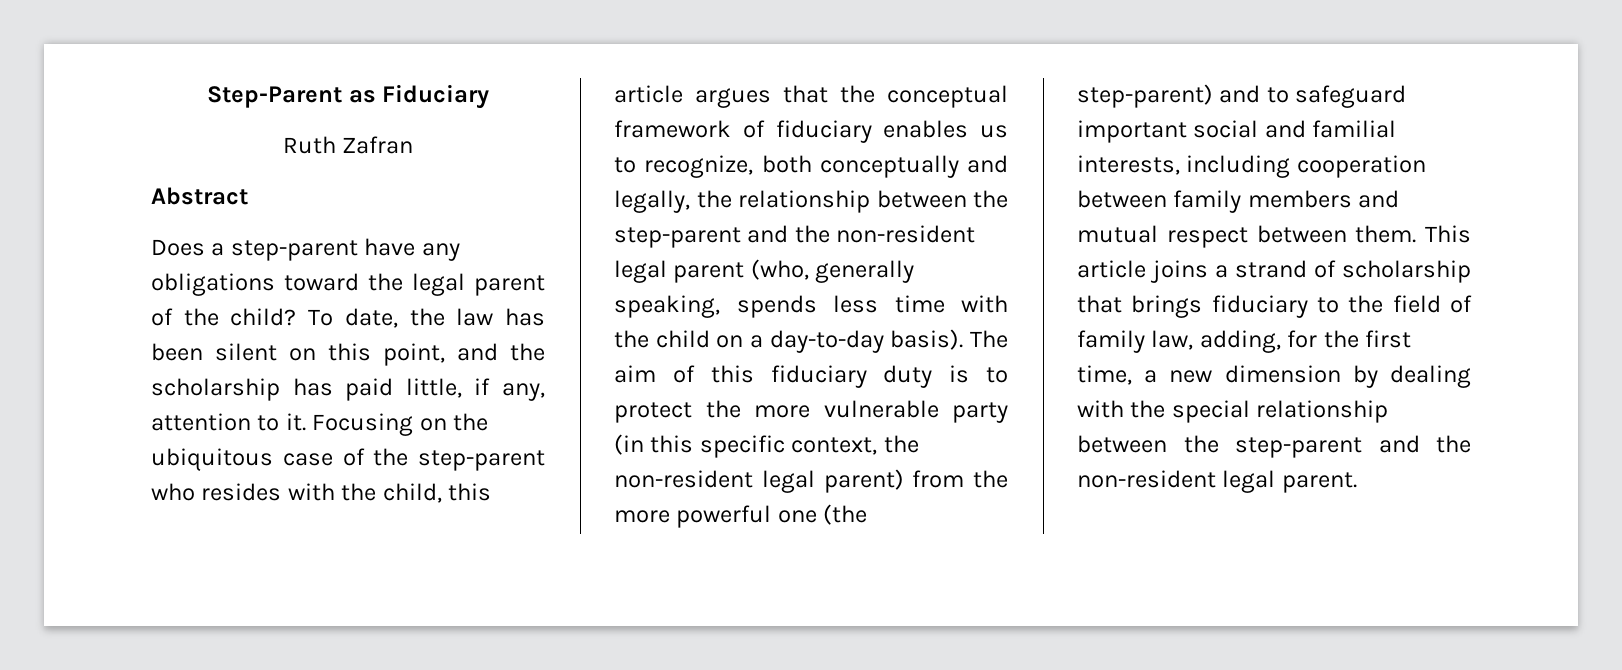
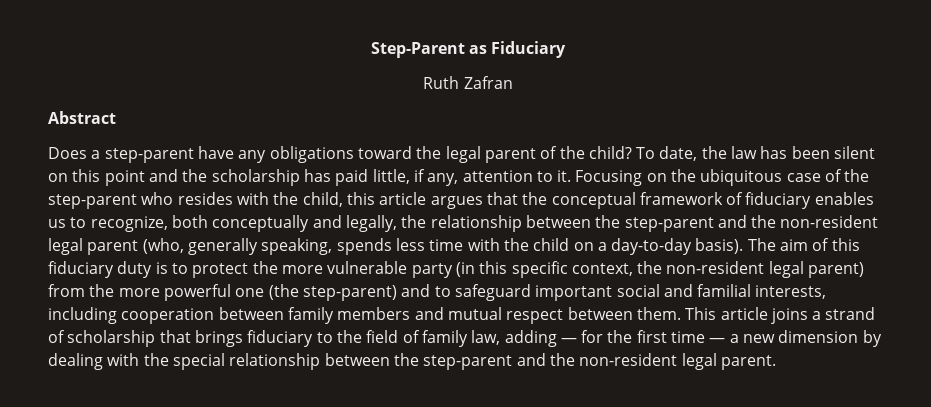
[383,343,445,366] point, -> [104,170,145,186] point
[1199,330,1281,353] adding, -> [504,330,577,347] adding —
[1077,365,1132,385] time, -> [671,331,726,343] time —

